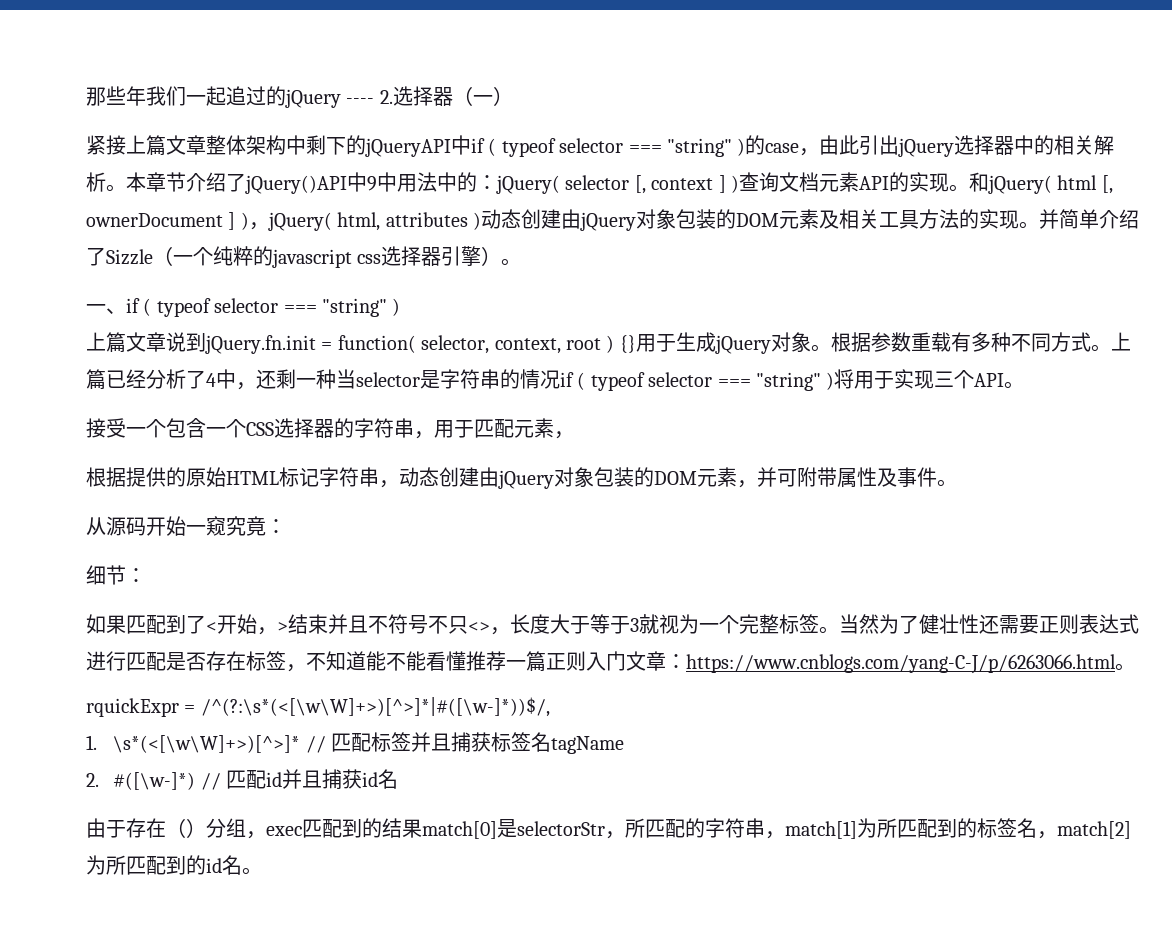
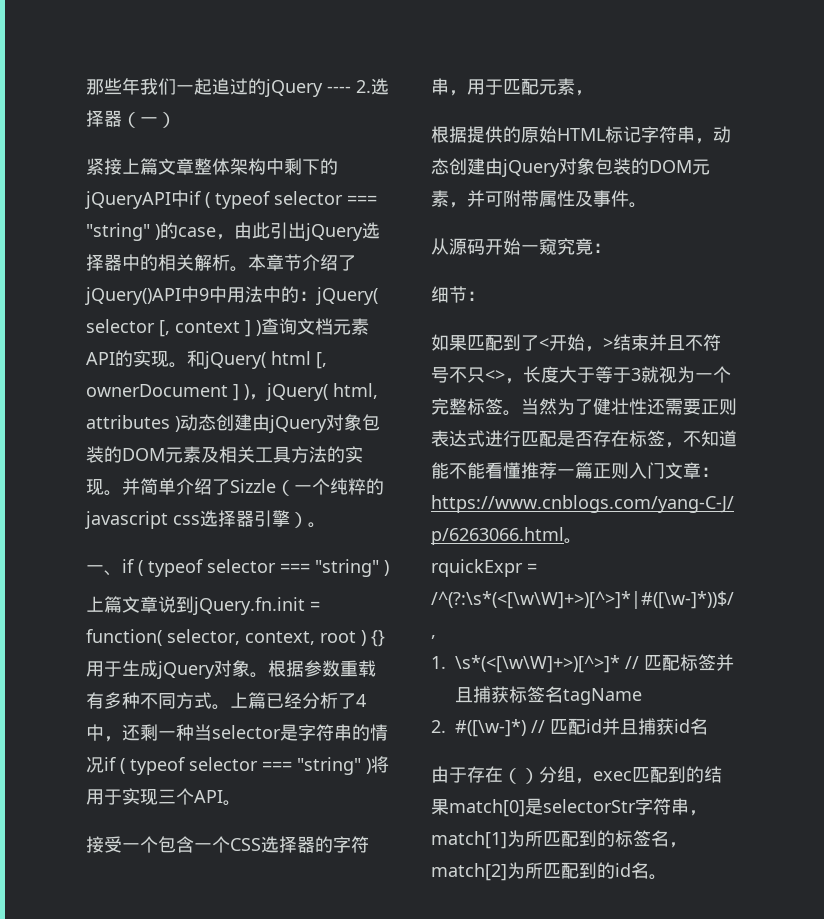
[605,818,705,839] ，所匹配的 -> (636, 806) none

